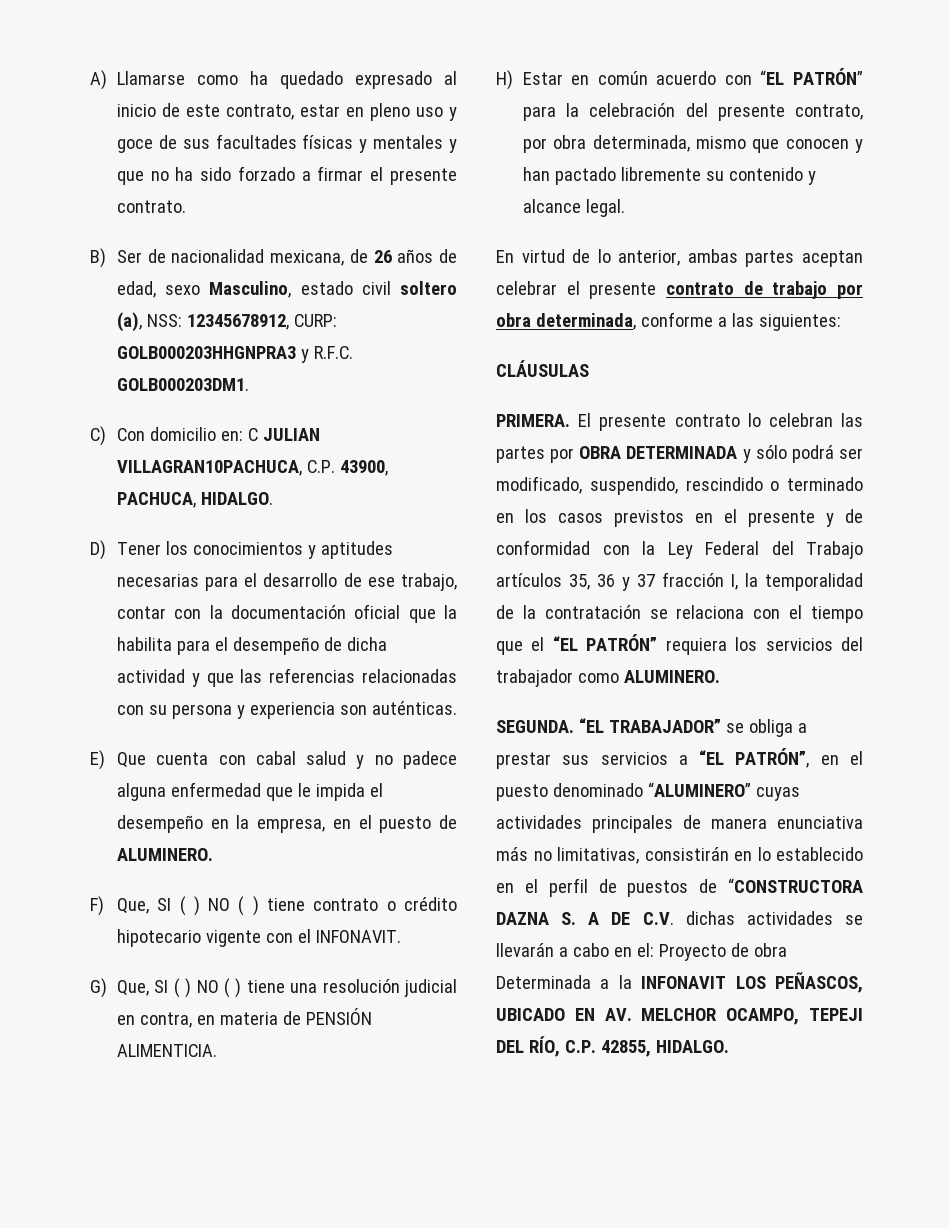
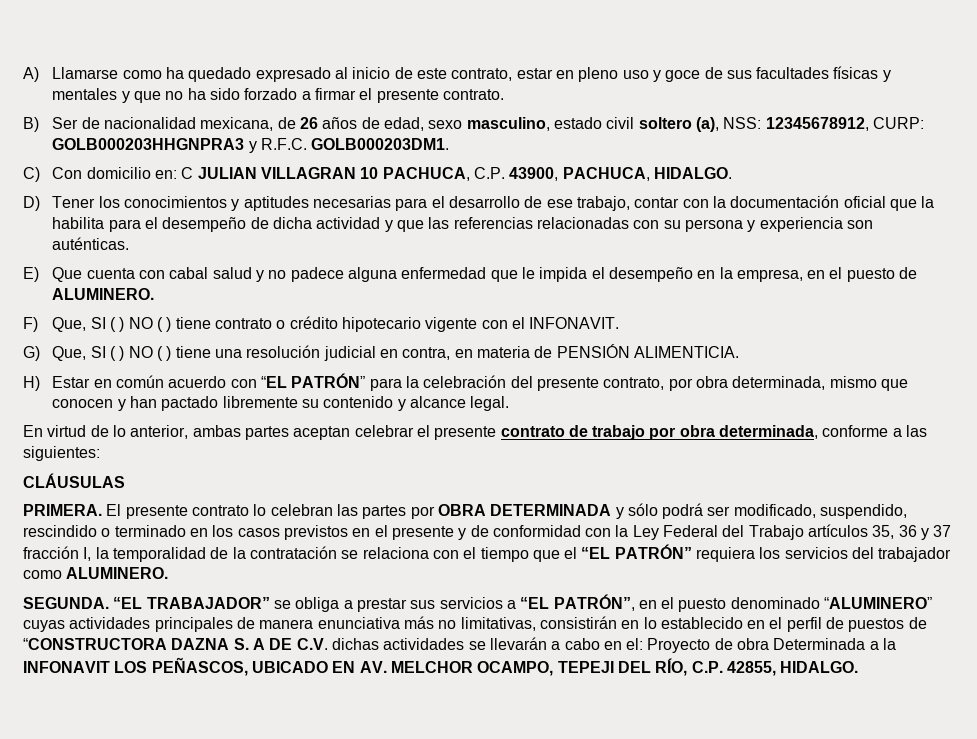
[209,281,292,298] Masculino, -> [466,117,550,131] masculino,
[116,460,302,476] VILLAGRAN10PACHUCA, -> [260,167,470,181] VILLAGRAN 10 PACHUCA,

